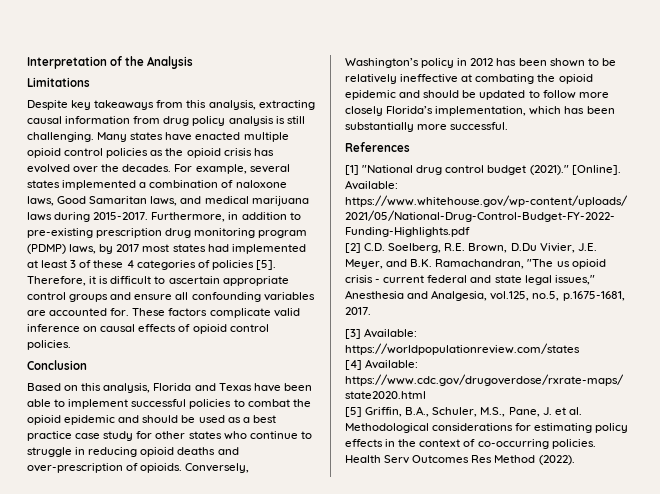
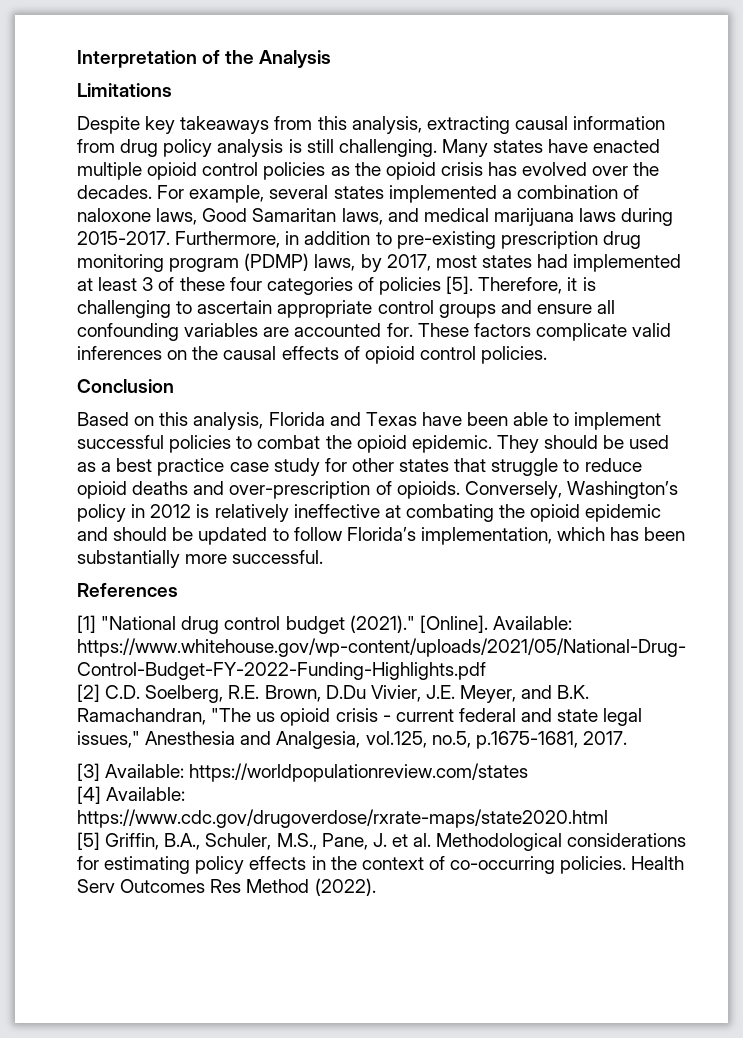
[116,244,140,252] 2017 -> [386,254,431,271] 2017,
[126,260,134,268] 4 -> [229,277,262,291] four
[110,276,152,284] difficult -> [77,300,171,318] challenging
[27,324,98,332] inference on -> [77,346,219,360] inferences on the
[64,415,140,425] epidemic and -> [411,435,539,453] epidemic. They
[223,431,312,440] [27,447,138,457] who continue to struggle in reducing -> [454,458,642,476] that struggle to reduce
[496,58,616,67] has been shown to be -> [196,504,210,518] is
[578,92,609,98] [345,106,383,116] more closely -> (342, 534) none

